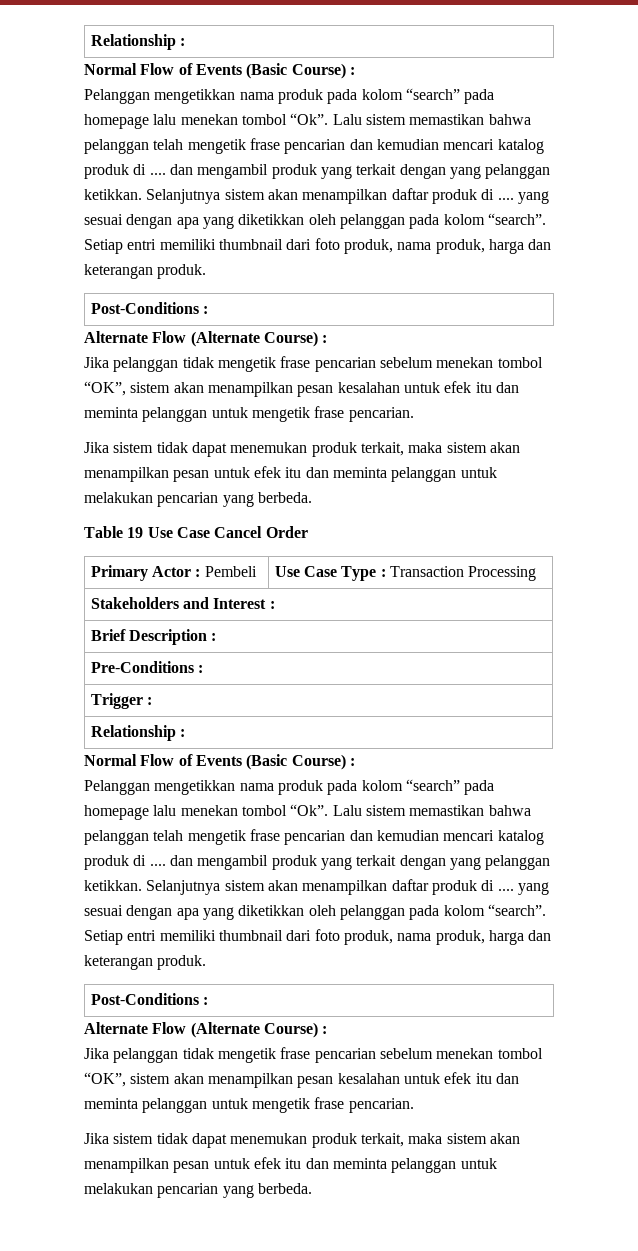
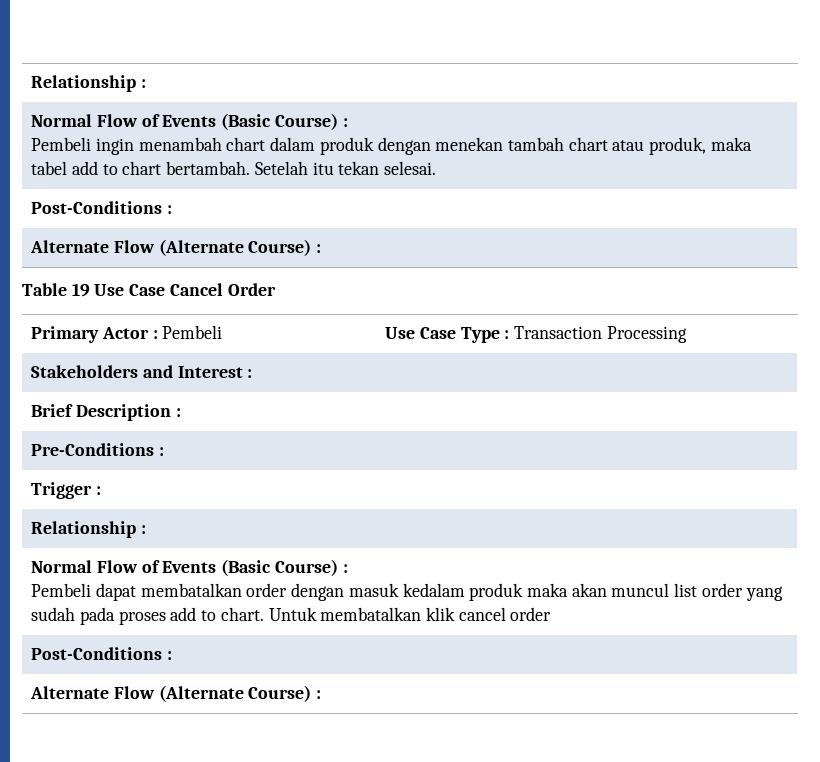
[90,34,186,50] [84,63,355,79] [84,88,495,104] [84,113,531,129] [84,138,544,154] [84,164,551,179] [84,188,549,204] [84,213,546,229] [84,238,552,254] [84,264,207,279] [90,302,209,314] [84,331,328,347] [84,356,543,372] [84,381,519,397] [84,406,414,422] [84,442,520,457] [84,466,497,482] [84,492,312,507] Relationship : // Normal Flow of Events (Basic Course) : // Pelanggan mengetikkan nama produk pada kolom “search” pada homepage lalu menekan tombol “Ok”. Lalu sistem memastikan bahwa pelanggan telah mengetik frase pencarian dan kemudian mencari katalog produk di .... dan mengambil produk yang terkait dengan yang pelanggan ketikkan. Selanjutnya sistem akan menampilkan daftar produk di .... yang sesuai dengan apa yang diketikkan oleh pelanggan pada kolom “search”. Setiap entri memiliki thumbnail dari foto produk, nama produk, harga dan keterangan produk. // Post-Conditions : // Alternate Flow (Alternate Course) : // Jika pelanggan tidak mengetik frase pencarian sebelum menekan tombol “OK”, sistem akan menampilkan pesan kesalahan untuk efek itu dan meminta pelanggan untuk mengetik frase pencarian. // Jika sistem tidak dapat menemukan produk terkait, maka sistem akan menampilkan pesan untuk efek itu dan meminta pelanggan untuk melakukan pencarian yang berbeda. -> [31,75,146,92] [31,113,348,130] [31,137,752,155] [31,161,436,175] [31,201,172,214] [30,239,322,256] Relationship : // Normal Flow of Events (Basic Course) : // Pembeli ingin menambah chart dalam produk dengan menekan tambah chart atau produk, maka tabel add to chart bertambah. Setelah itu tekan selesai. // Post-Conditions : // Alternate Flow (Alternate Course) :
[84,754,355,770] [84,779,495,795] [84,804,531,820] [84,829,544,845] [84,855,551,870] [84,879,549,895] [84,904,546,920] [84,929,552,945] [84,955,207,970] [90,993,209,1005] [84,1022,328,1038] [84,1047,543,1063] [84,1072,519,1088] [84,1097,414,1113] [84,1133,520,1148] [84,1157,497,1173] [84,1183,312,1198] // Normal Flow of Events (Basic Course) : // Pelanggan mengetikkan nama produk pada kolom “search” pada homepage lalu menekan tombol “Ok”. Lalu sistem memastikan bahwa pelanggan telah mengetik frase pencarian dan kemudian mencari katalog produk di .... dan mengambil produk yang terkait dengan yang pelanggan ketikkan. Selanjutnya sistem akan menampilkan daftar produk di .... yang sesuai dengan apa yang diketikkan oleh pelanggan pada kolom “search”. Setiap entri memiliki thumbnail dari foto produk, nama produk, harga dan keterangan produk. // Post-Conditions : // Alternate Flow (Alternate Course) : // Jika pelanggan tidak mengetik frase pencarian sebelum menekan tombol “OK”, sistem akan menampilkan pesan kesalahan untuk efek itu dan meminta pelanggan untuk mengetik frase pencarian. // Jika sistem tidak dapat menemukan produk terkait, maka sistem akan menampilkan pesan untuk efek itu dan meminta pelanggan untuk melakukan pencarian yang berbeda. -> [31,559,348,576] [31,583,783,601] [31,607,552,625] [31,647,172,660] [30,685,322,702] // Normal Flow of Events (Basic Course) : // Pembeli dapat membatalkan order dengan masuk kedalam produk maka akan muncul list order yang sudah pada proses add to chart. Untuk membatalkan klik cancel order // Post-Conditions : // Alternate Flow (Alternate Course) :

